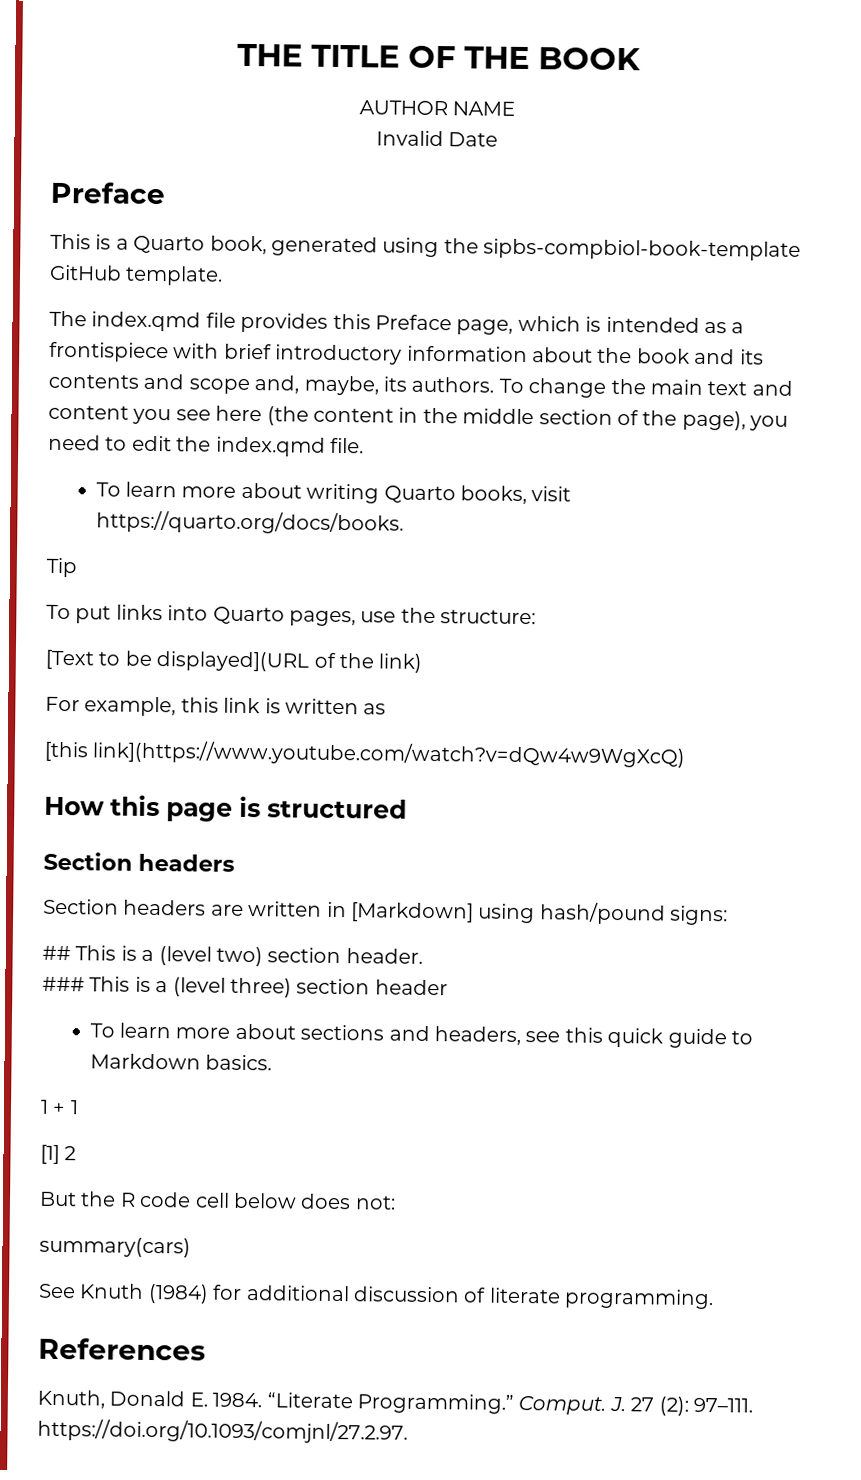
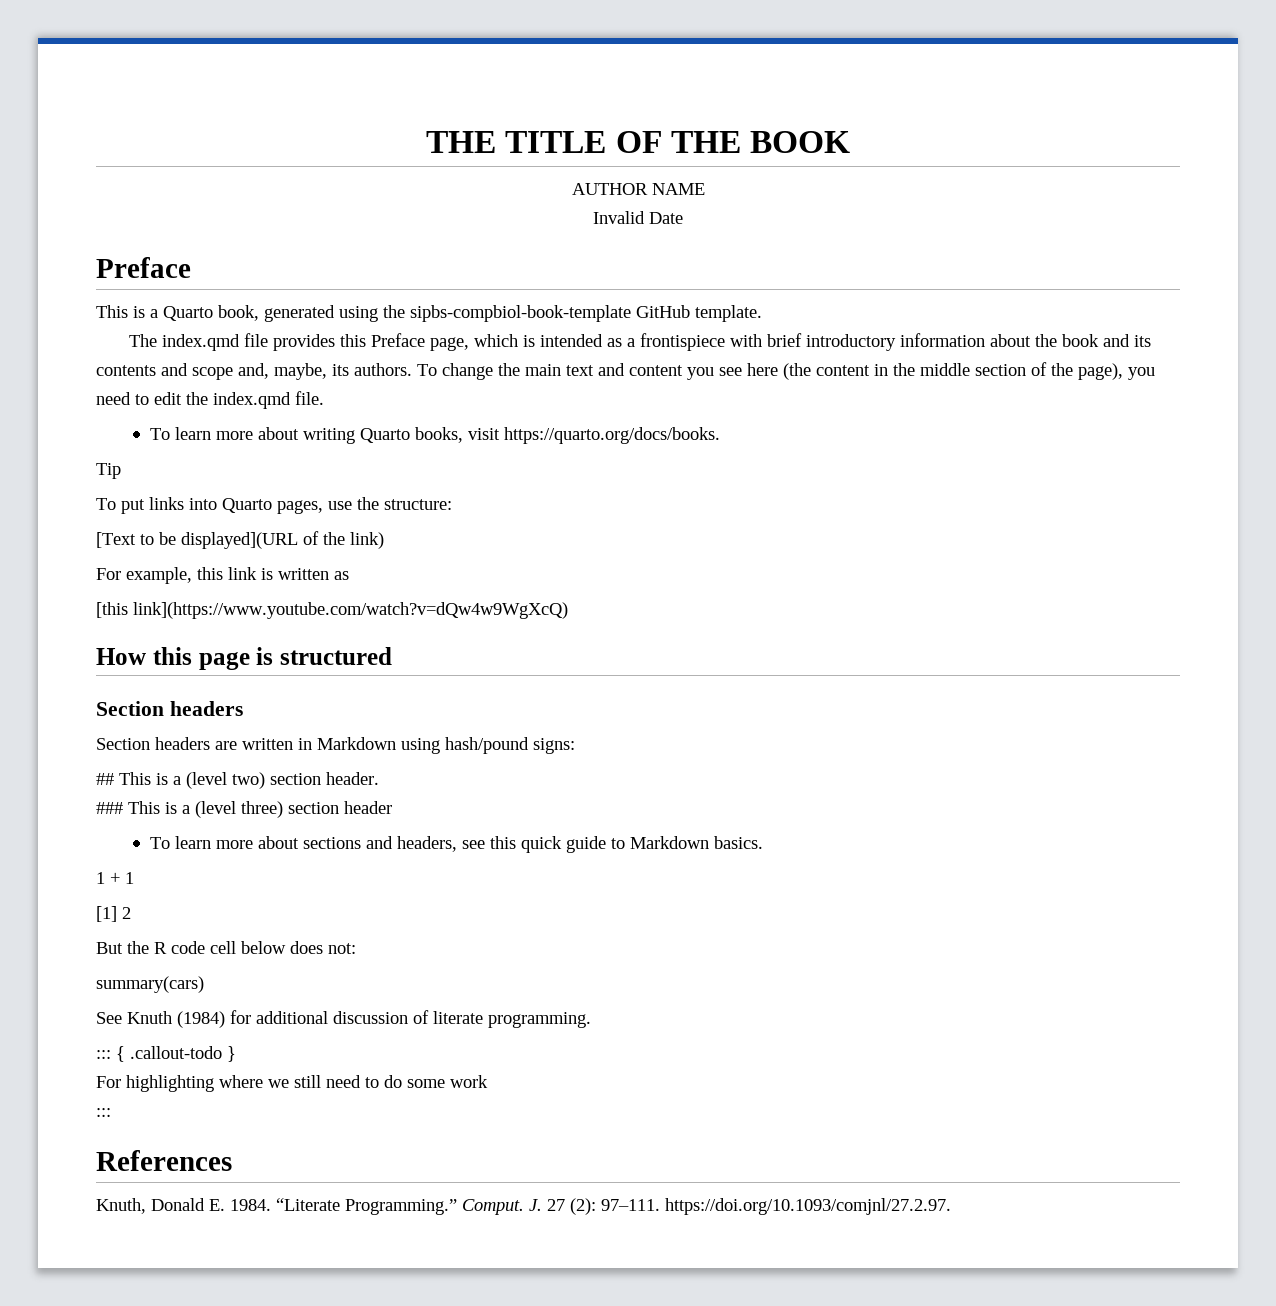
[351,902,474,923] [Markdown] -> [317,737,396,750] Markdown
(715, 1299) none -> [96,1046,236,1062] [96,1075,488,1092] [96,1108,111,1117] // ::: { .callout-todo } // For highlighting where we still need to do some work // :::

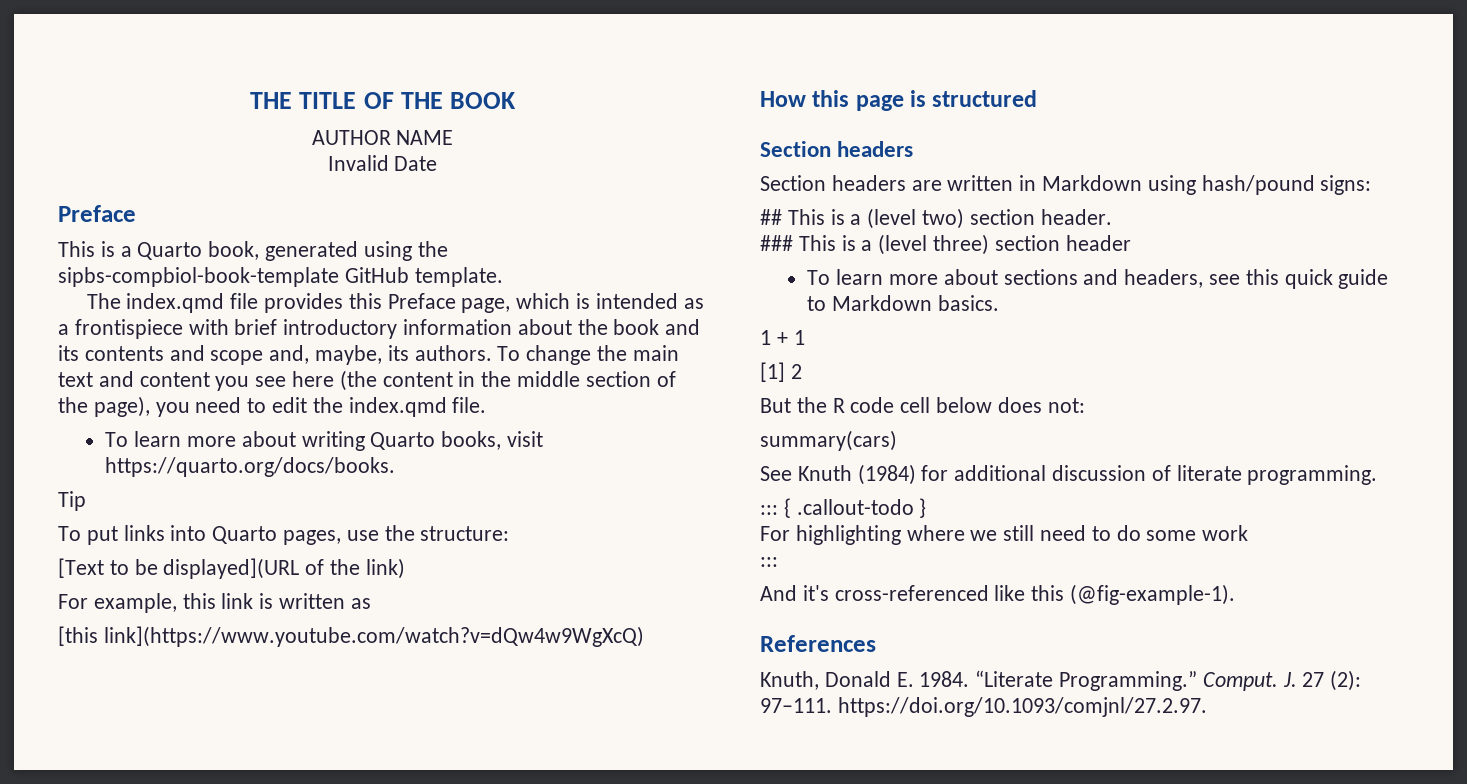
(111, 1112) none -> [760,584,1236,605] // And it's cross-referenced like this (@fig-example-1).

